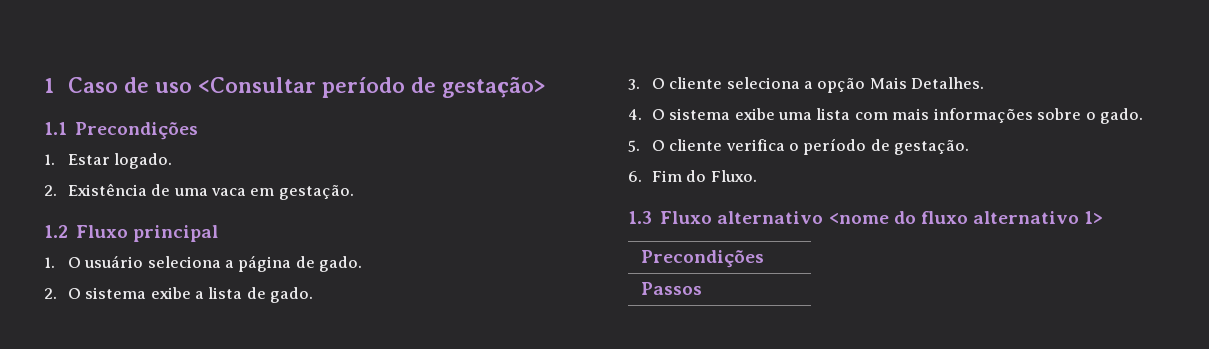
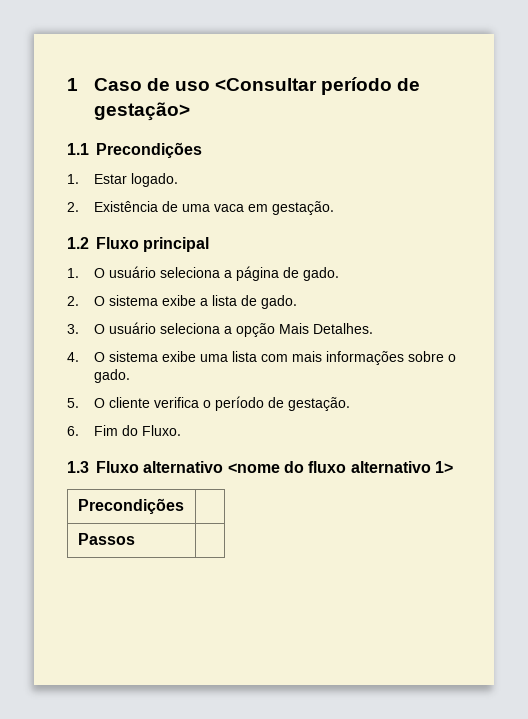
[669,77,723,89] cliente -> [108,322,156,334] usuário

